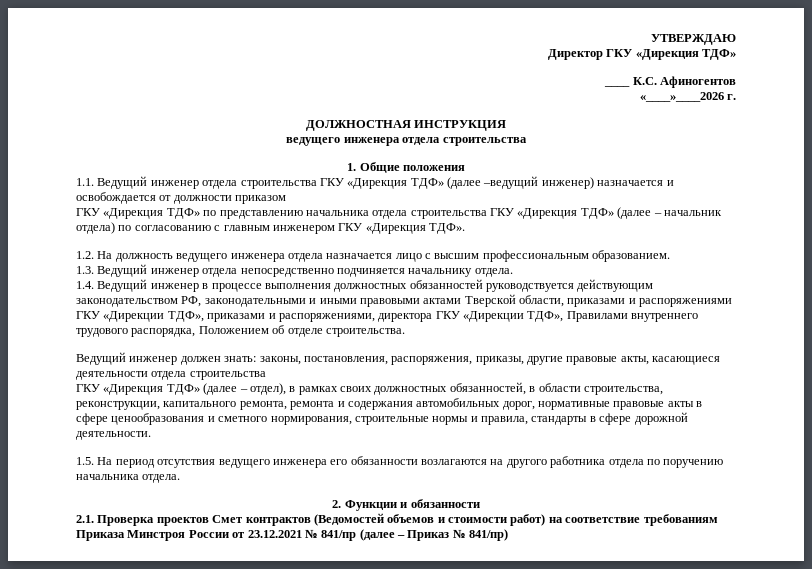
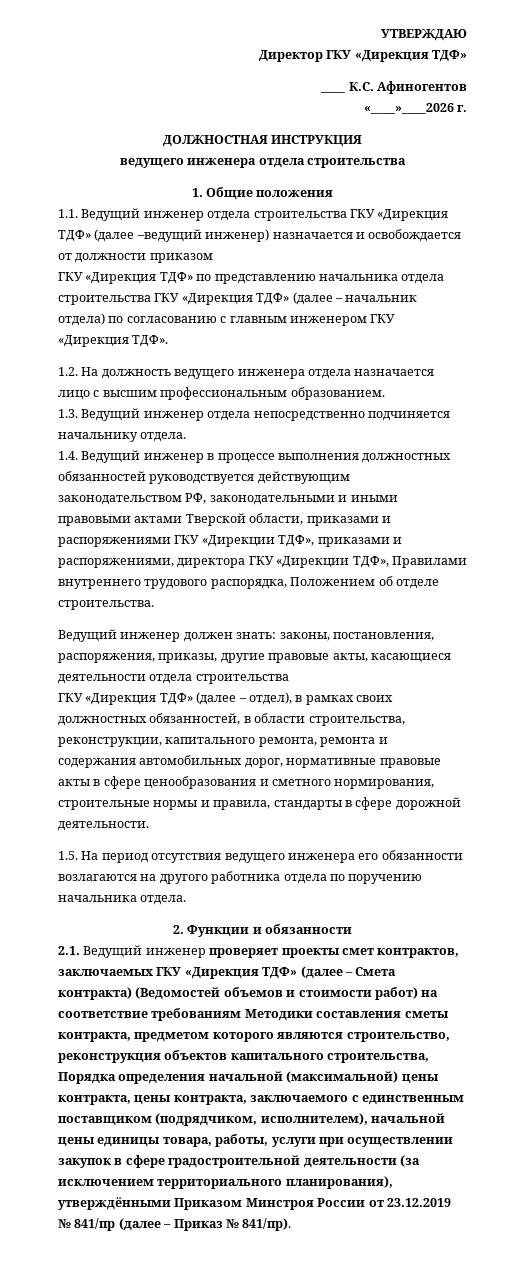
[97,515,311,526] Проверка проектов Смет контрактов -> [83,945,460,958] [58,966,397,979] [58,987,132,1000] Ведущий инженер проверяет проекты смет контрактов, заключаемых ГКУ «Дирекция ТДФ» (далее – Смета контракта)
[76,530,125,541] Приказа -> [244,1009,449,1021] [58,1032,450,1042] [58,1050,430,1063] [58,1071,439,1084] [58,1095,464,1105] [58,1113,446,1126] [58,1134,454,1147] [58,1155,420,1168] [58,1176,393,1189] [58,1197,243,1210] Методики составления сметы контракта, предметом которого являются строительство, реконструкция объектов капитального строительства, Порядка определения начальной (максимальной) цены контракта, цены контракта, заключаемого с единственным поставщиком (подрядчиком, исполнителем), начальной цены единицы товара, работы, услуги при осуществлении закупок в сфере градостроительной деятельности (за исключением территориального планирования), утверждёнными Приказом
[247,530,302,538] 23.12.2021 -> [386,1198,451,1207] 23.12.2019
[469,529,509,541] 841/пр) -> [242,1218,292,1231] 841/пр).

